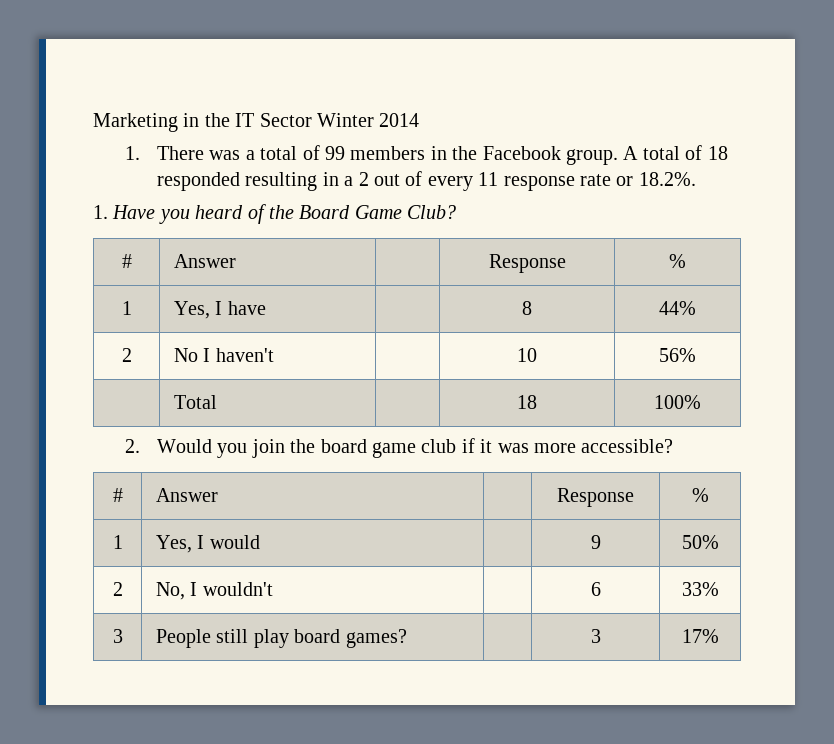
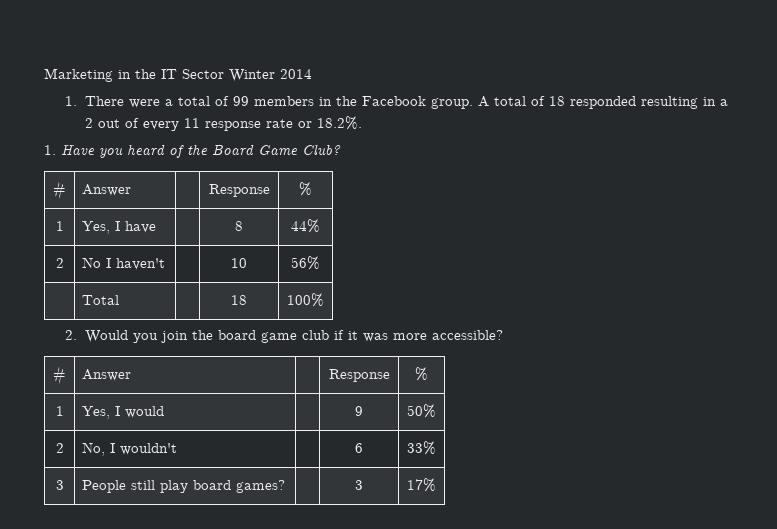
[209,150,241,160] was -> [129,99,161,108] were

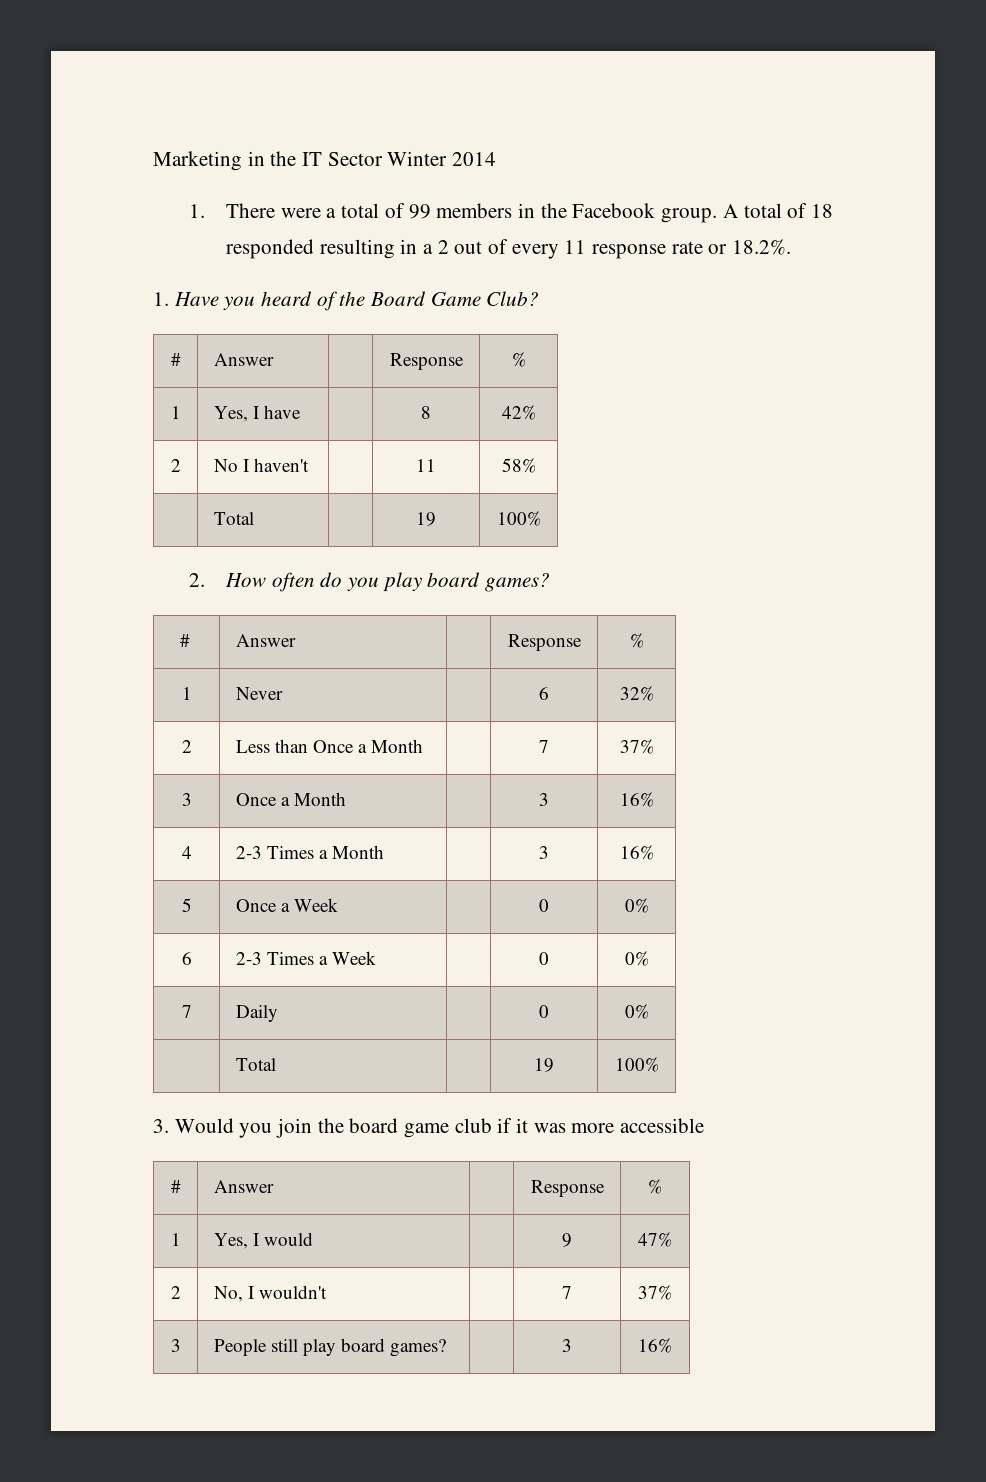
[291,219,320,233] 44% -> [501,405,536,420] 42%
[231,258,247,268] [291,256,320,270] [82,295,120,305] [231,295,247,305] 10 | 56% // | Total | | 18 -> [416,459,436,472] [501,458,536,473] [213,512,254,525] [416,512,436,526] 11 | 58% // | Total | | 19
(77, 335) none -> [224,572,550,592] [179,634,190,647] [235,634,296,647] [507,634,582,651] [629,633,644,648] [181,687,192,700] [235,687,283,700] [539,687,549,700] [619,686,654,701] [181,740,192,753] [235,739,424,753] [539,740,549,753] [619,739,654,754] [181,793,192,806] [235,792,346,806] [539,793,549,806] [619,792,654,807] [181,846,192,859] [235,845,384,859] [539,846,549,859] [619,845,654,860] [181,898,192,912] [235,898,338,912] [539,899,549,912] [624,898,649,913] [181,952,192,965] [235,951,376,965] [539,952,549,965] [624,951,649,966] [181,1005,192,1018] [235,1005,278,1022] [539,1005,549,1018] [624,1004,649,1019] [235,1058,276,1071] [534,1058,554,1072] [614,1057,659,1072] [153,1119,169,1133] How often do you play board games? // # | Answer | | Response | % // 1 | Never | | 6 | 32% // 2 | Less than Once a Month | | 7 | 37% // 3 | Once a Month | | 3 | 16% // 4 | 2-3 Times a Month | | 3 | 16% // 5 | Once a Week | | 0 | 0% // 6 | 2-3 Times a Week | | 0 | 0% // 7 | Daily | | 0 | 0% // | Total | | 19 | 100% // 3.
[432,330,504,340] accessible? -> [620,1118,705,1133] accessible
[407,404,436,418] 50% -> [638,1232,672,1247] 47%
[355,443,363,453] [407,441,436,455] 6 | 33% -> [562,1286,572,1299] [638,1285,672,1300] 7 | 37%
[407,478,436,492] 17% -> [638,1338,672,1353] 16%

